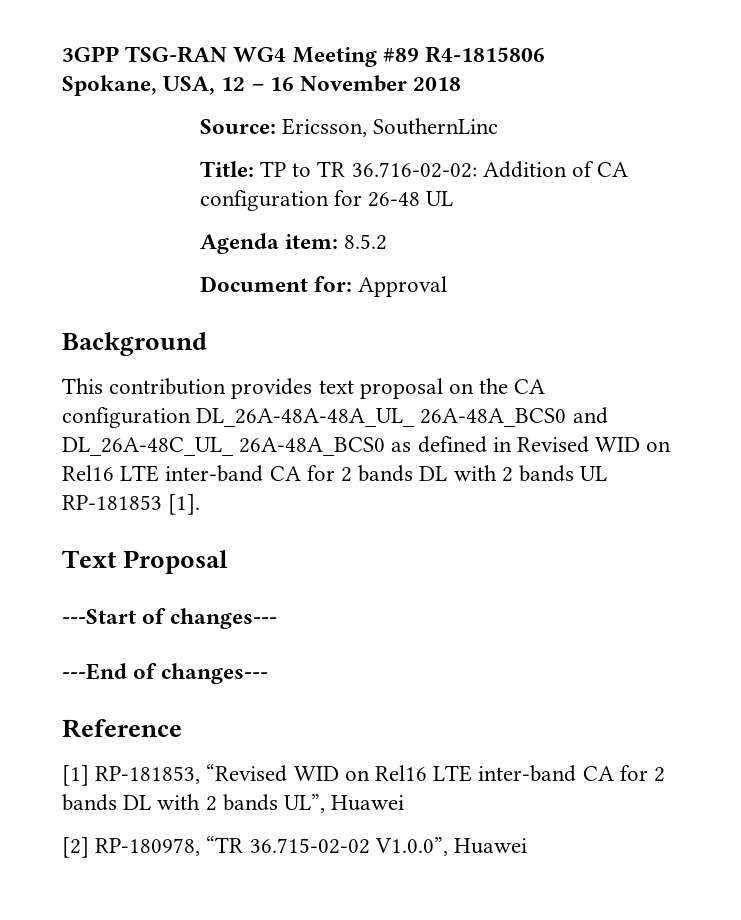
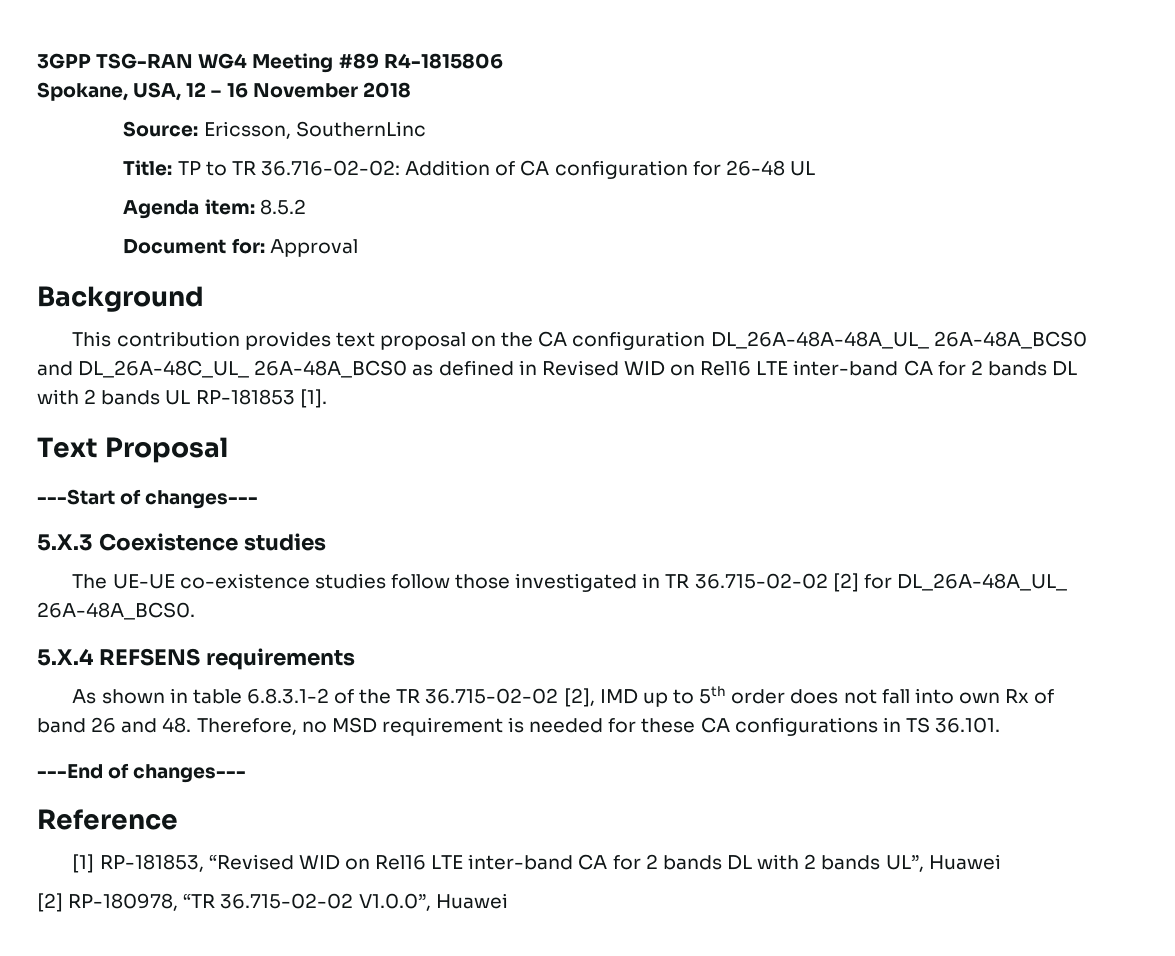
(278, 618) none -> [37,533,326,551] [72,573,1067,592] [37,602,195,620] [37,648,355,670] [72,686,1055,707] [37,717,1001,736] // 5.X.3 Coexistence studies // The UE-UE co-existence studies follow those investigated in TR 36.715-02-02 [2] for DL_26A-48A_UL_ 26A-48A_BCS0. // 5.X.4 REFSENS requirements // As shown in table 6.8.3.1-2 of the TR 36.715-02-02 [2], IMD up to 5th order does not fall into own Rx of band 26 and 48. Therefore, no MSD requirement is needed for these CA configurations in TS 36.101.

